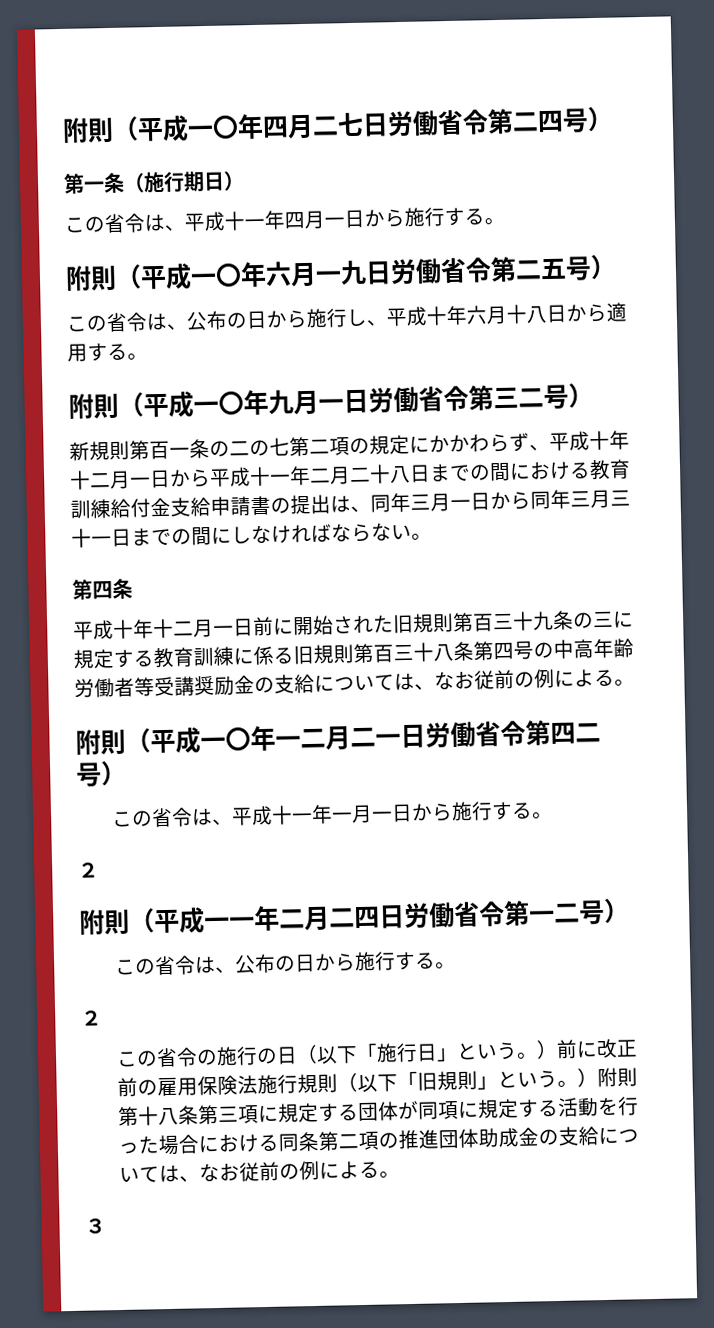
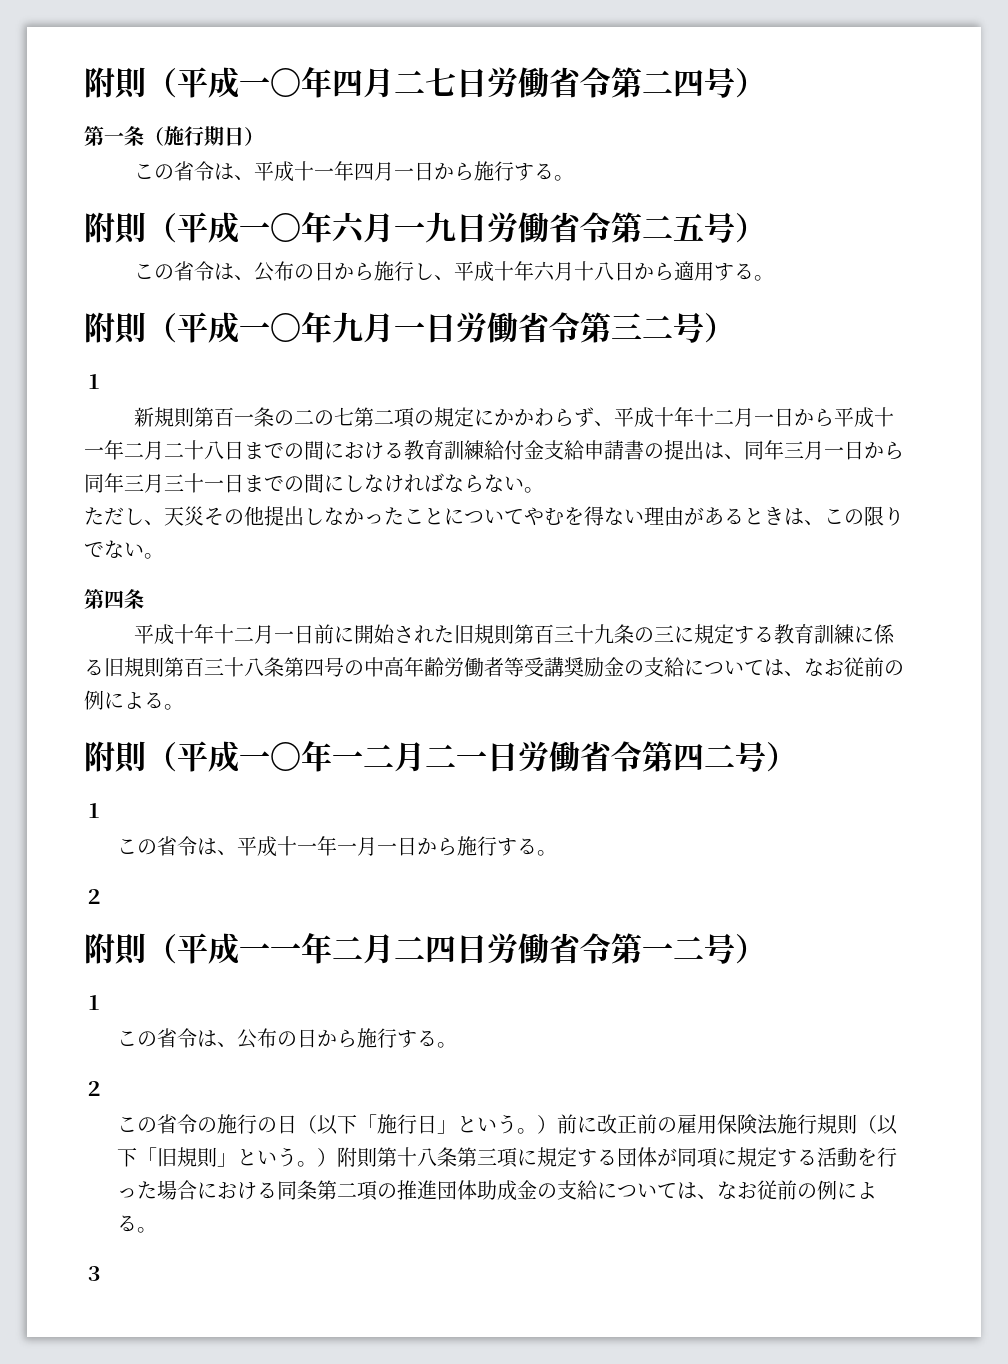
(594, 395) none -> [84,374,104,389] // １
(432, 536) none -> [84,506,904,526] [84,540,164,559] // ただし、天災その他提出しなかったことについてやむを得ない理由があるときは、この限りでない。
(127, 773) none -> [84,803,104,818] // １
(630, 910) none -> [84,995,104,1010] // １

